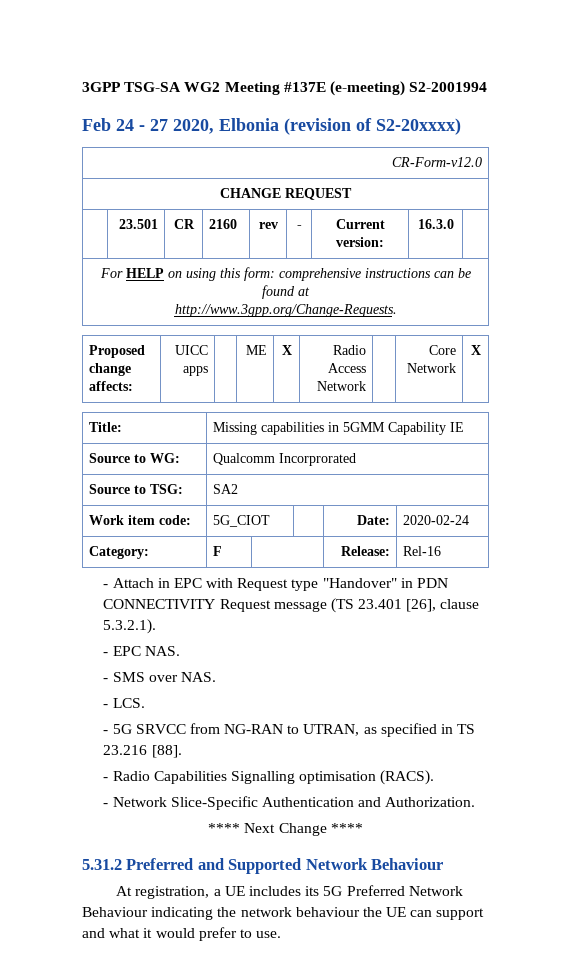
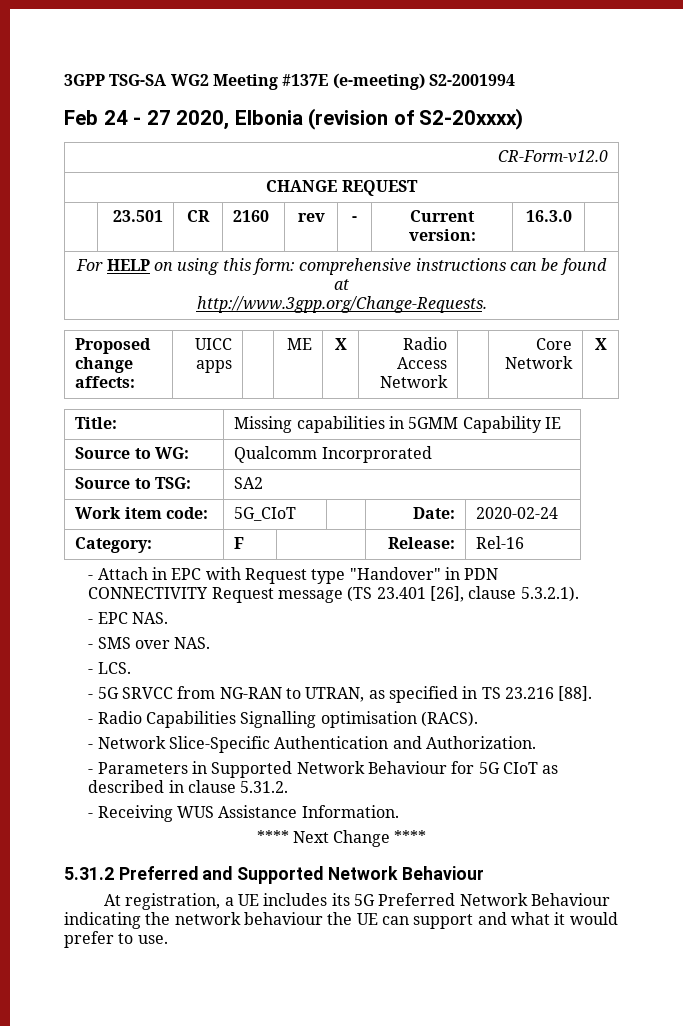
[213,515,271,527] 5G_CIOT -> [234,507,297,521] 5G_CIoT
(476, 802) none -> [88,761,559,778] [88,780,289,793] [88,805,399,822] // - Parameters in Supported Network Behaviour for 5G CIoT as described in clause 5.31.2. // - Receiving WUS Assistance Information.

